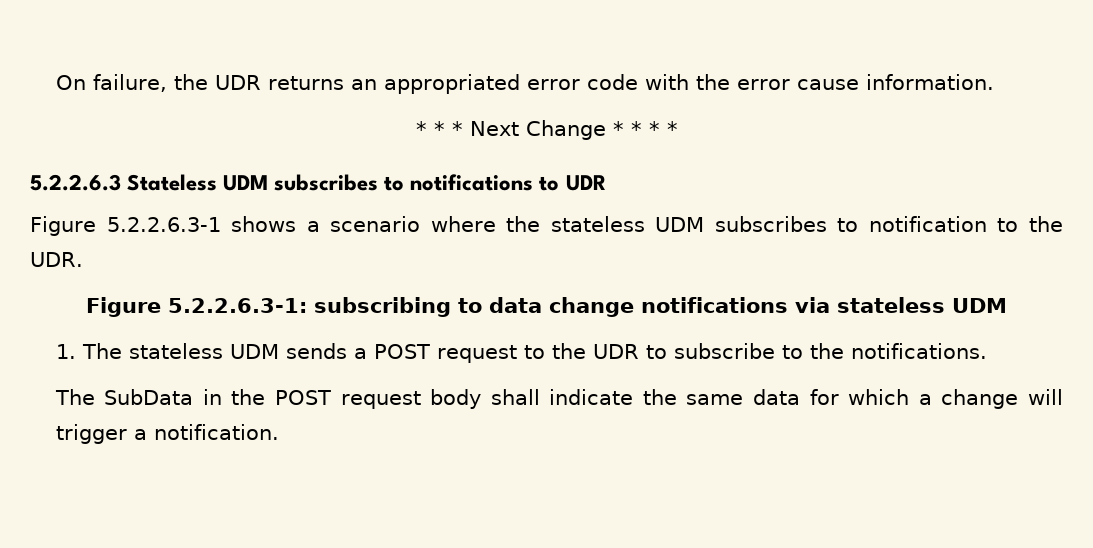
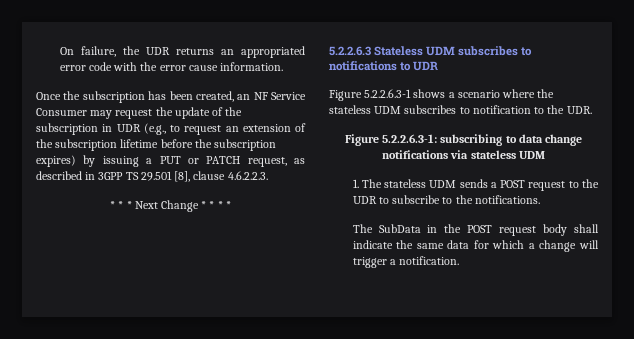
(994, 82) none -> [36,91,306,103] [36,107,243,119] [36,123,306,135] [36,139,277,151] [36,155,305,167] [36,171,268,182] // Once the subscription has been created, an NF Service Consumer may request the update of the subscription in UDR (e.g., to request an extension of the subscription lifetime before the subscription expires) by issuing a PUT or PATCH request, as described in 3GPP TS 29.501 [8], clause 4.6.2.2.3.

